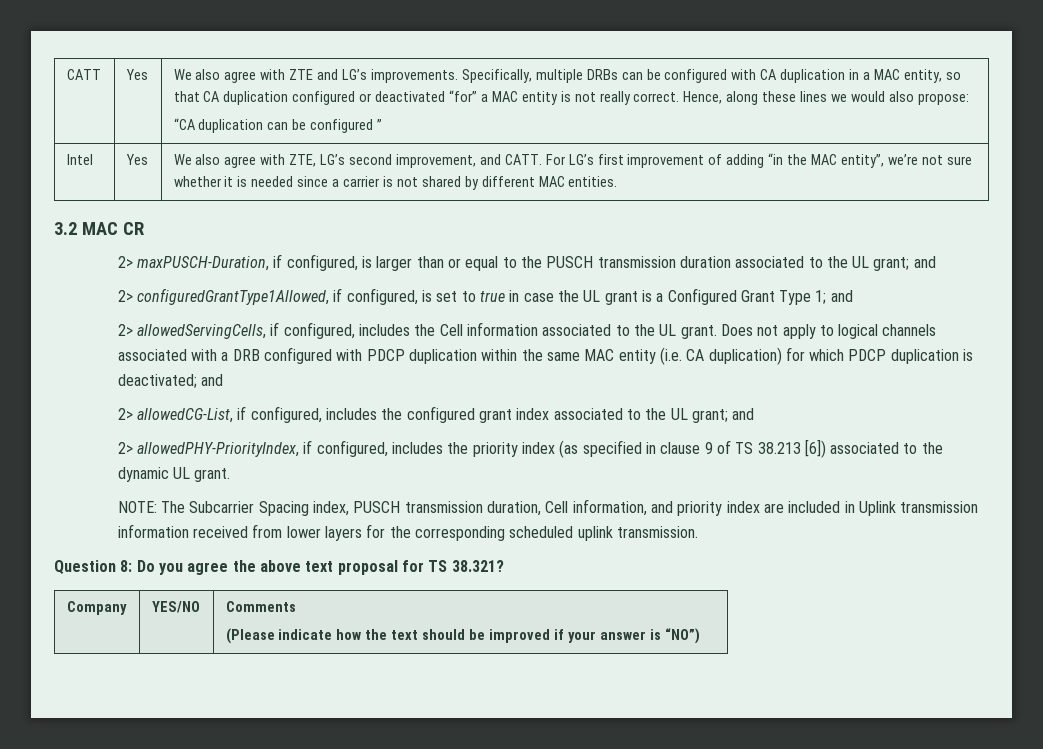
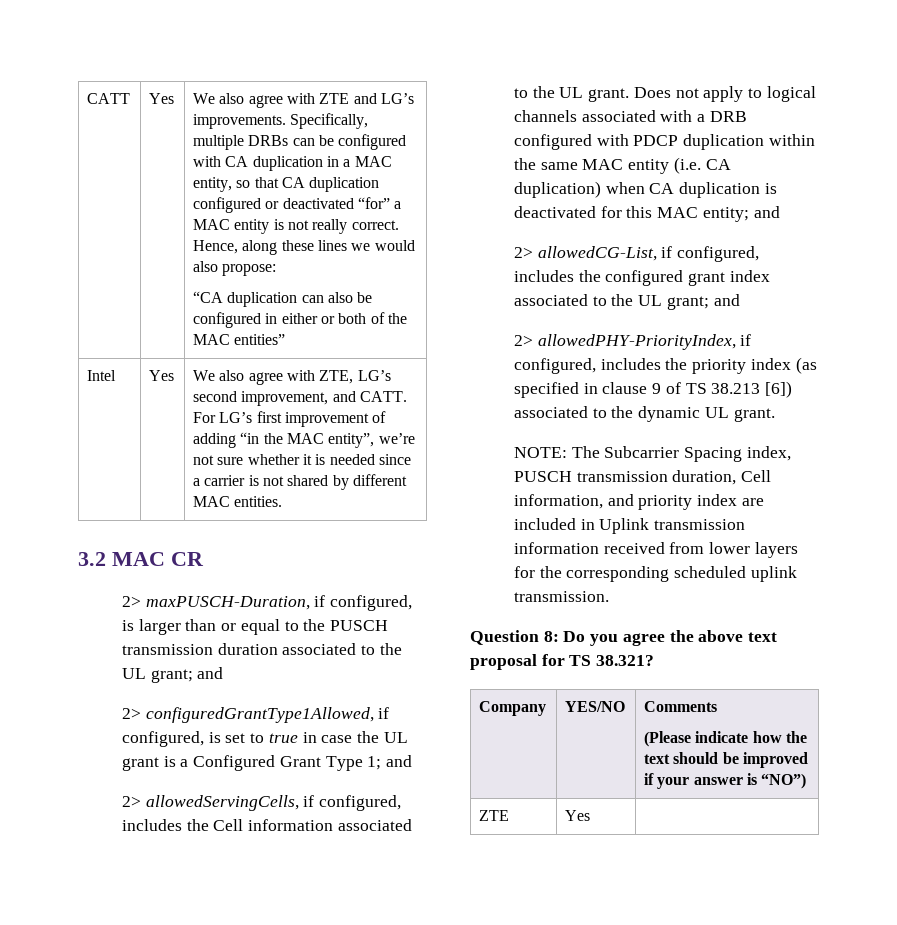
[292,119,383,133] be configured ” -> [328,292,373,303] [193,312,408,328] [193,334,286,345] also be configured in either or both of the MAC entities”
[785,347,974,364] [117,374,197,388] for which PDCP duplication is deactivated; -> [605,182,777,198] [513,206,749,222] when CA duplication is deactivated for this MAC entity;
(700, 636) none -> [479,810,510,821] [565,810,591,821] // ZTE | Yes |

